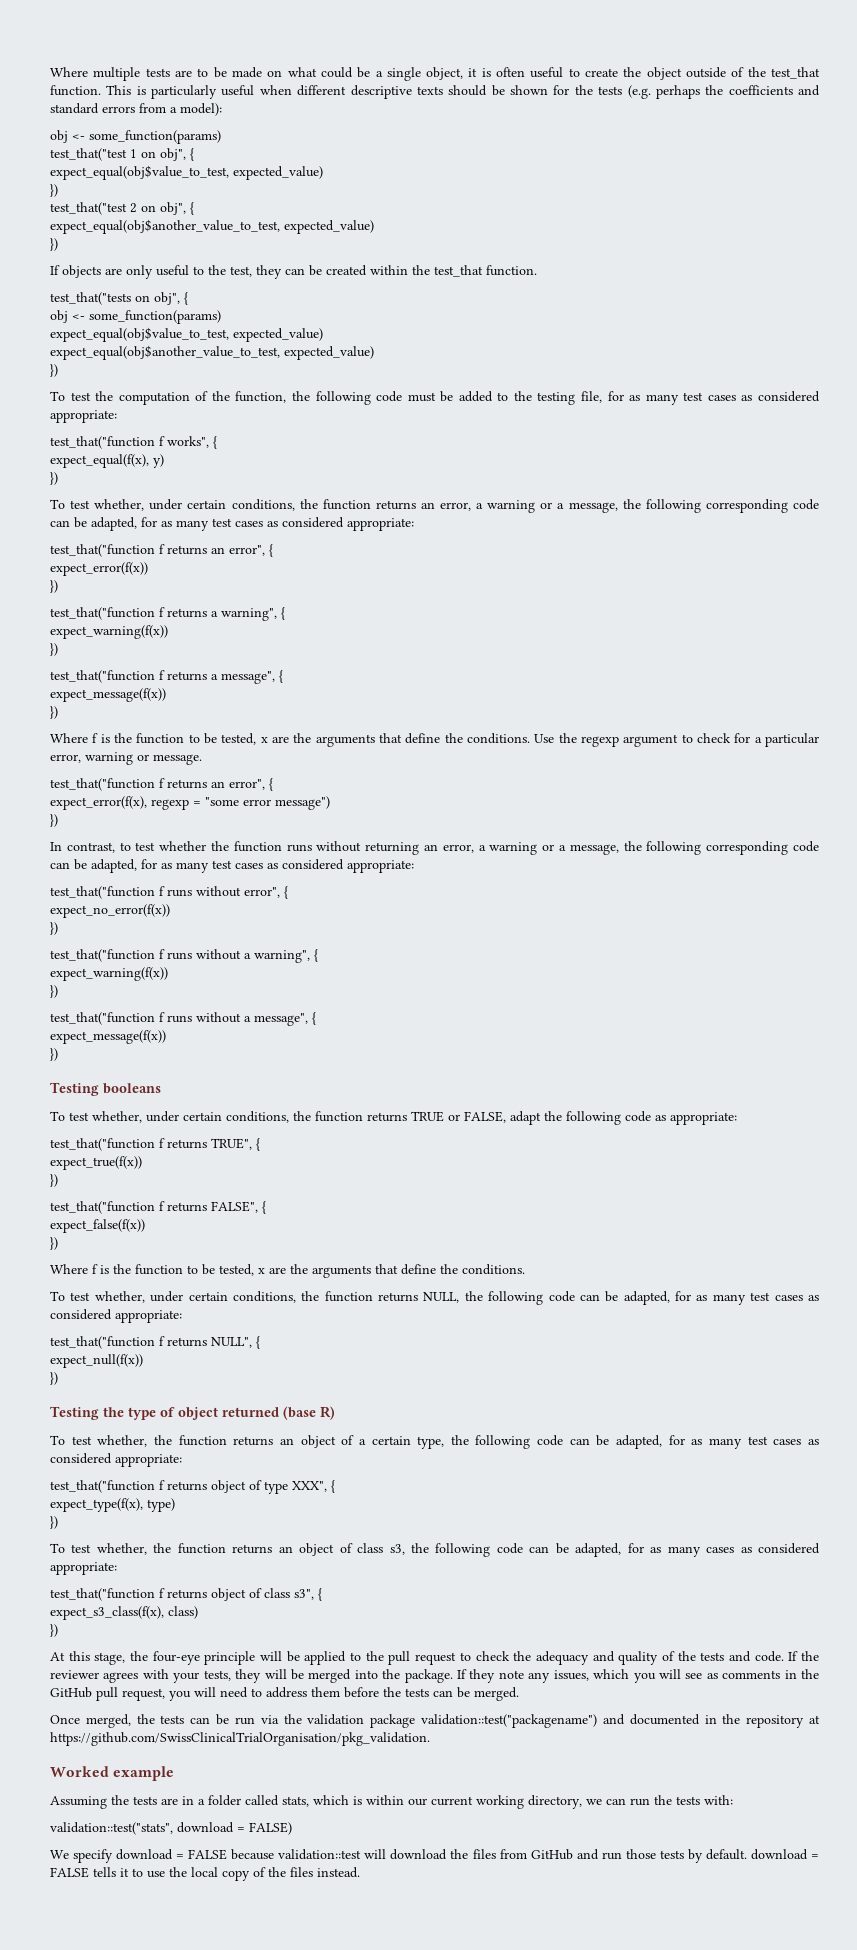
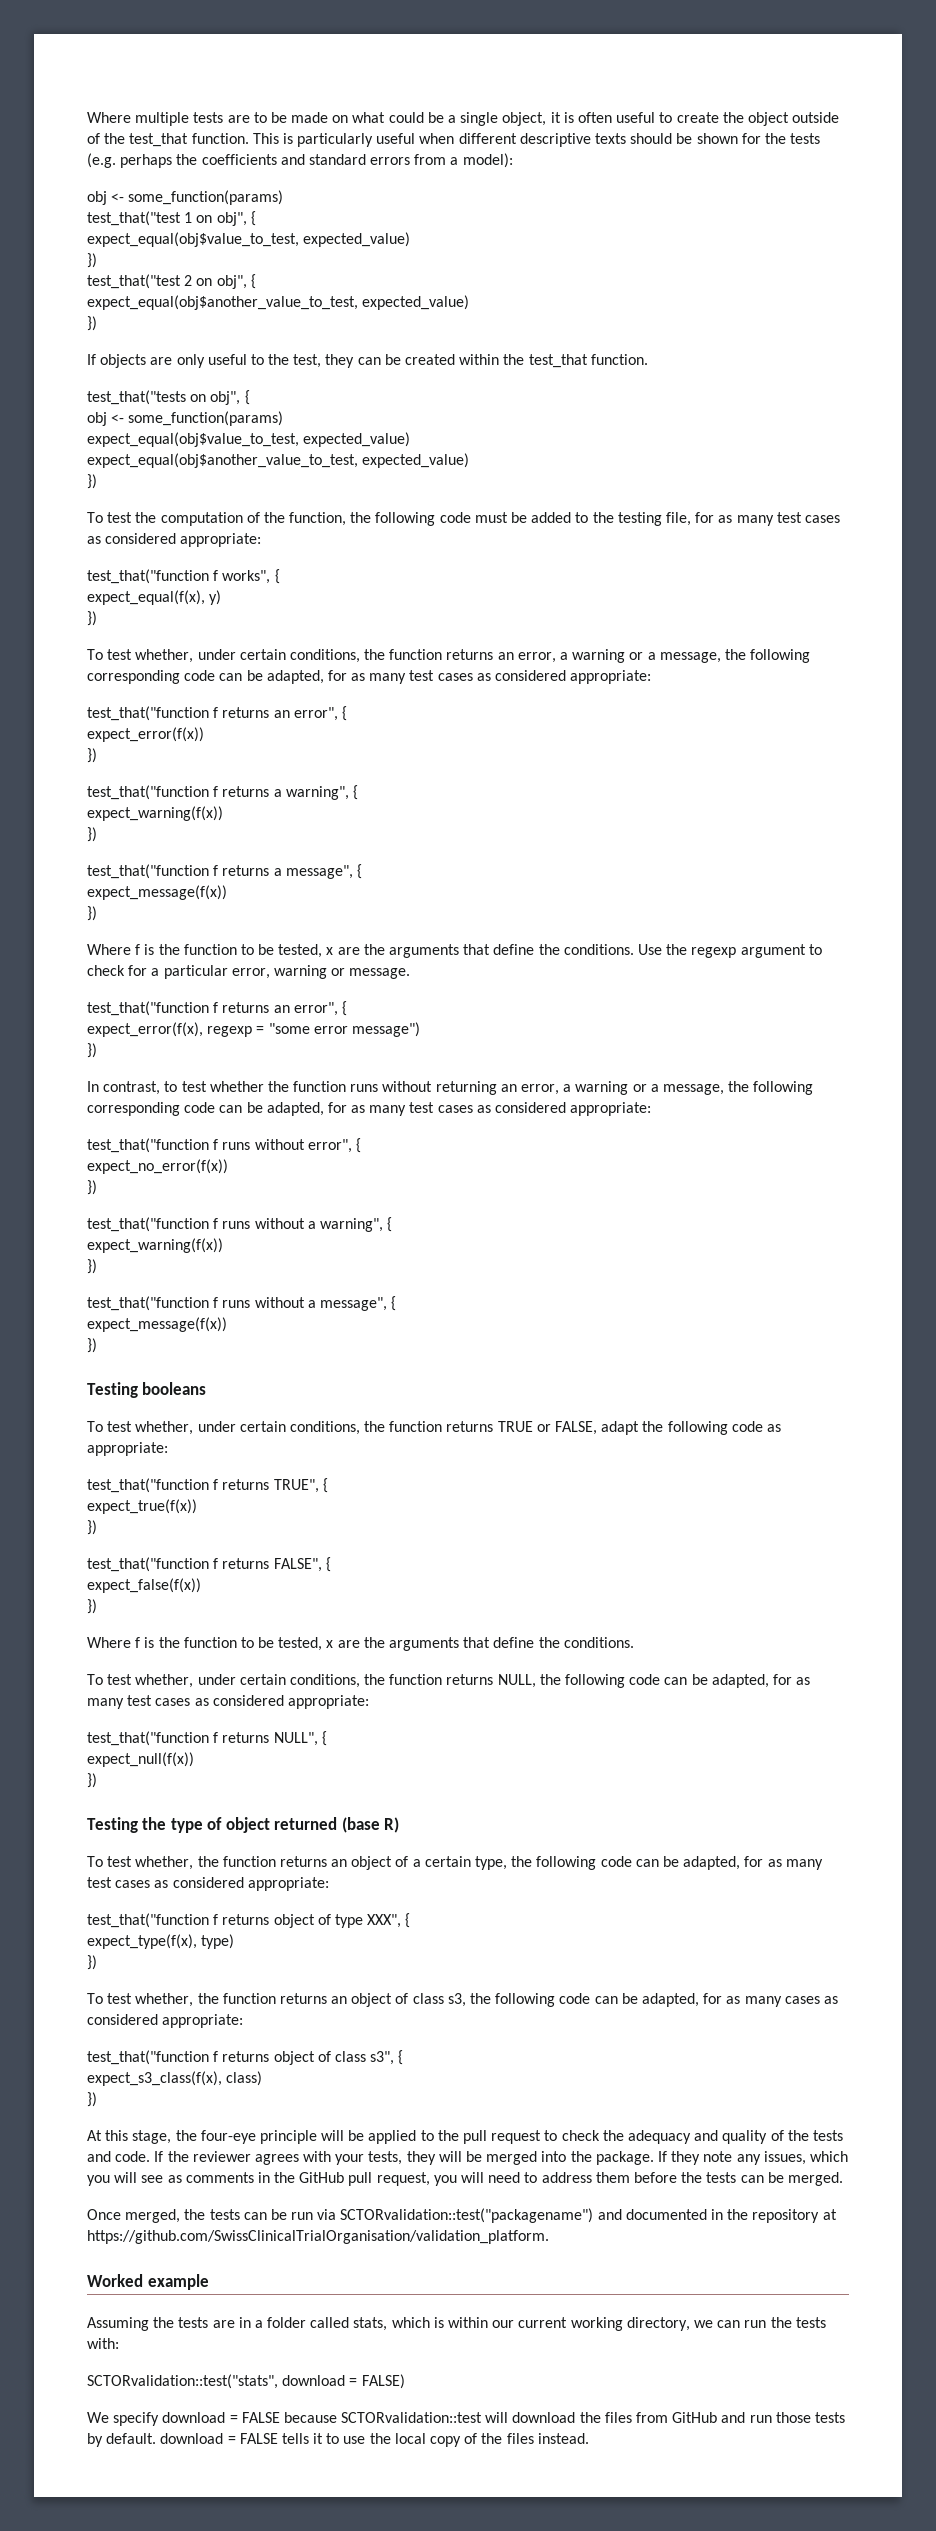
[283,1714,598,1728] the validation package validation::test("packagename") -> [340,2208,594,2223] SCTORvalidation::test("packagename")
[50,1732,430,1746] https://github.com/SwissClinicalTrialOrganisation/pkg_validation. -> [87,2230,549,2244] https://github.com/SwissClinicalTrialOrganisation/validation_platform.
[50,1822,173,1835] validation::test("stats", -> [87,2374,278,2389] SCTORvalidation::test("stats",
[278,1849,362,1860] validation::test -> [341,2412,483,2423] SCTORvalidation::test

